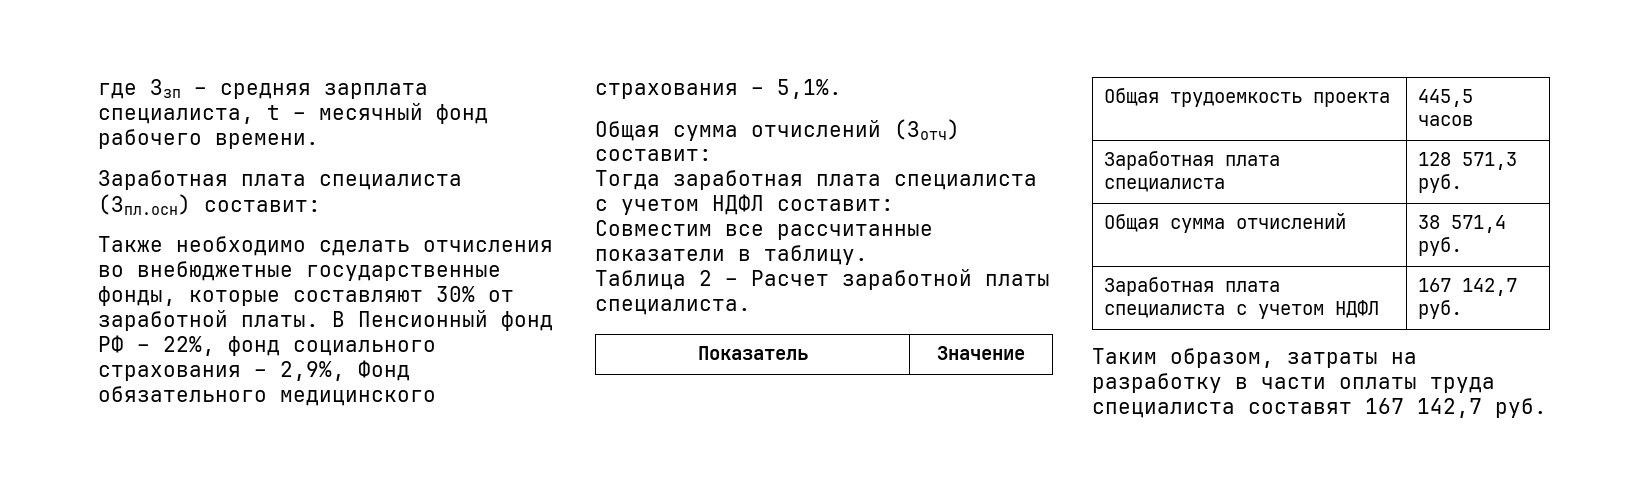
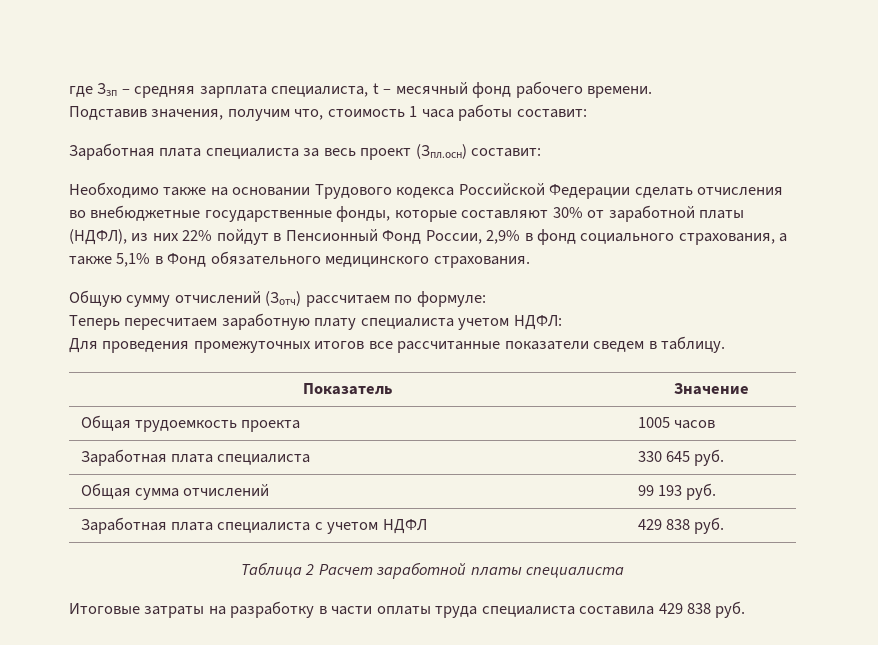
[98,170,462,190] // Заработная плата специалиста -> [69,104,587,121] [69,143,412,160] // Подставив значения, получим что, стоимость 1 часа работы составит: // Заработная плата специалиста за весь проект
[98,236,306,256] Также необходимо -> [69,182,631,199] Необходимо также на основании Трудового кодекса Российской Федерации
[241,310,553,331] [98,335,436,356] [98,360,410,381] [98,386,436,406] [595,79,842,99] [595,119,960,141] [595,149,712,161] [595,170,1037,190] [595,194,894,215] [595,220,712,236] платы. В Пенсионный фонд РФ – 22%, фонд социального страхования – 2,9%, Фонд обязательного медицинского страхования – 5,1%. // Общая сумма отчислений (Зотч) составит: // Тогда заработная плата специалиста с учетом НДФЛ составит: // Совместим -> [699,210,745,219] [69,229,788,245] [69,251,530,268] [69,290,486,307] [69,313,562,330] [69,338,365,353] платы (НДФЛ), из них 22% пойдут в Пенсионный Фонд России, 2,9% в фонд социального страхования, а также 5,1% в Фонд обязательного медицинского страхования. // Общую сумму отчислений (Зотч) рассчитаем по формуле: // Теперь пересчитаем заработную плату специалиста учетом НДФЛ: // Для проведения промежуточных итогов
(725, 255) none -> [593,341,645,352] сведем
[595,269,1050,290] [595,299,751,315] // Таблица 2 – Расчет заработной платы специалиста. -> (726, 344) none
[1418,89,1474,107] 445,5 -> [637,417,670,428] 1005
[1418,152,1518,170] 128 571,3 -> [637,451,690,462] 330 645
[1418,215,1507,233] 38 571,4 -> [637,485,682,496] 99 193
[1418,278,1518,296] [1418,300,1463,319] [1092,348,1274,368] 167 142,7 руб. // Таким образом, -> [637,517,725,534] [240,562,625,579] [69,603,140,614] 429 838 руб. // Таблица 2 Расчет заработной платы специалиста // Итоговые
[1248,398,1482,418] составят 167 142,7 -> [579,603,712,615] составила 429 838

